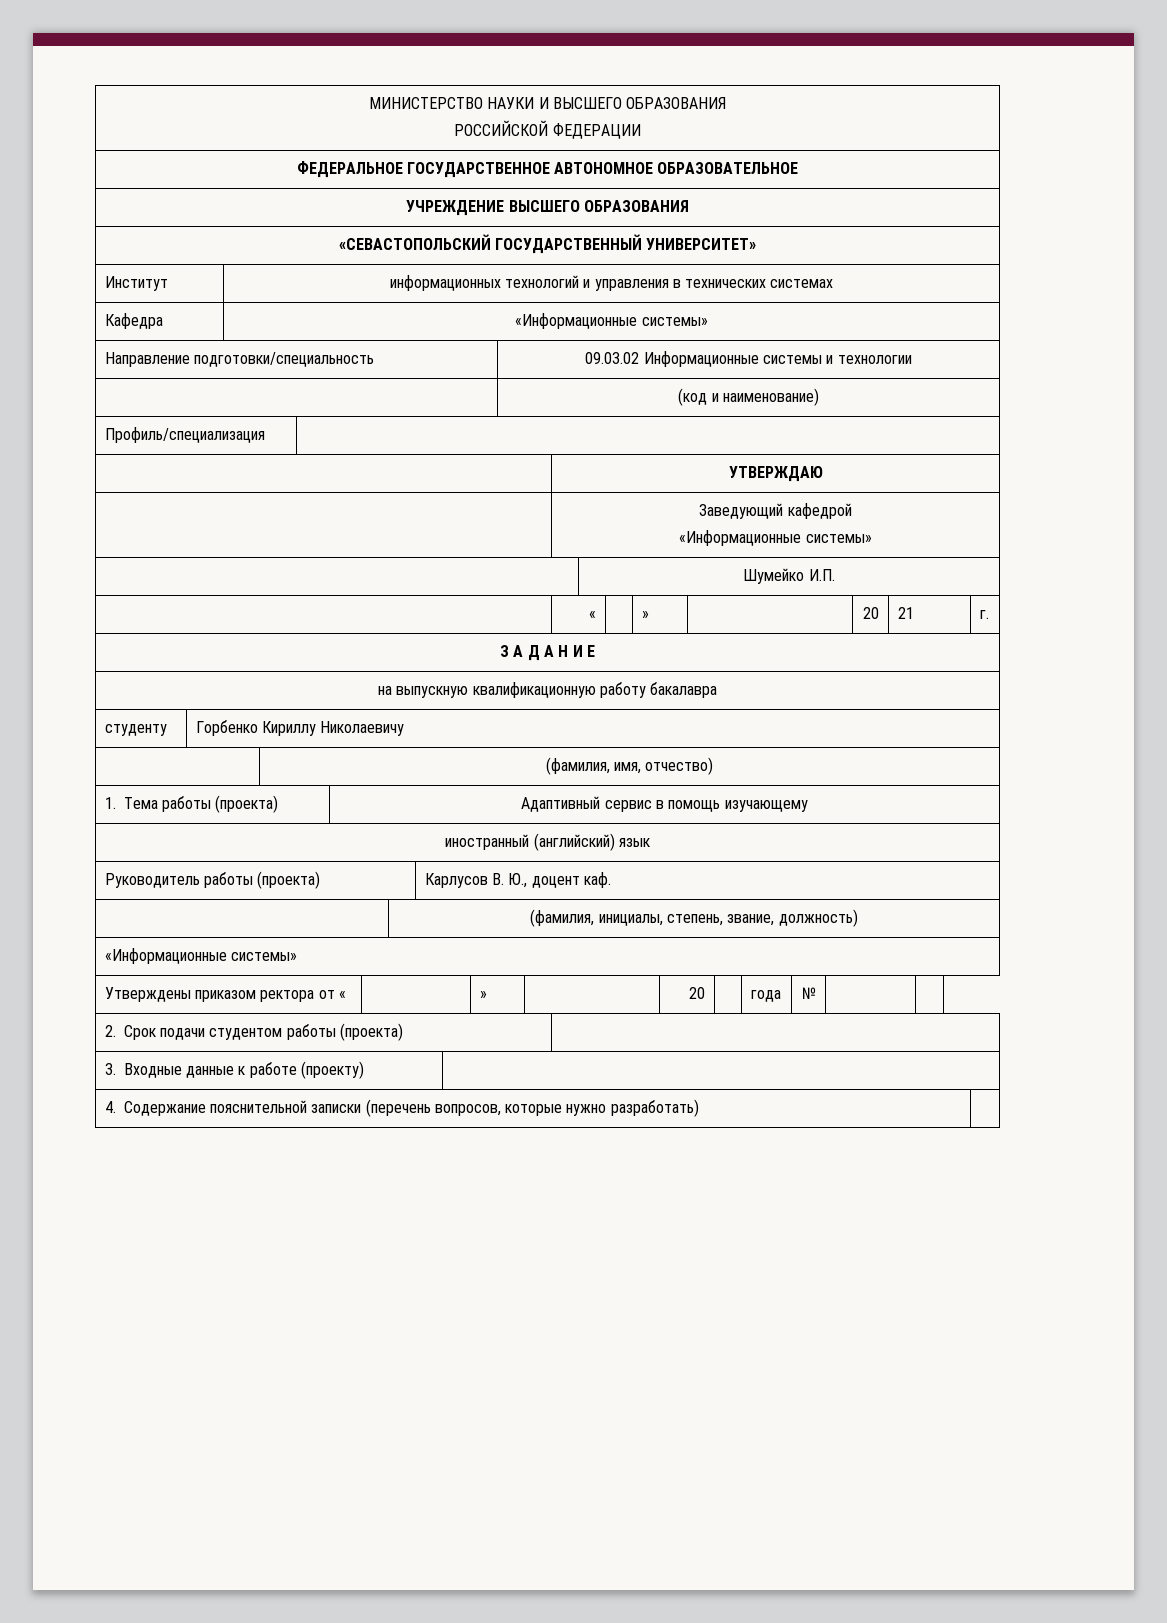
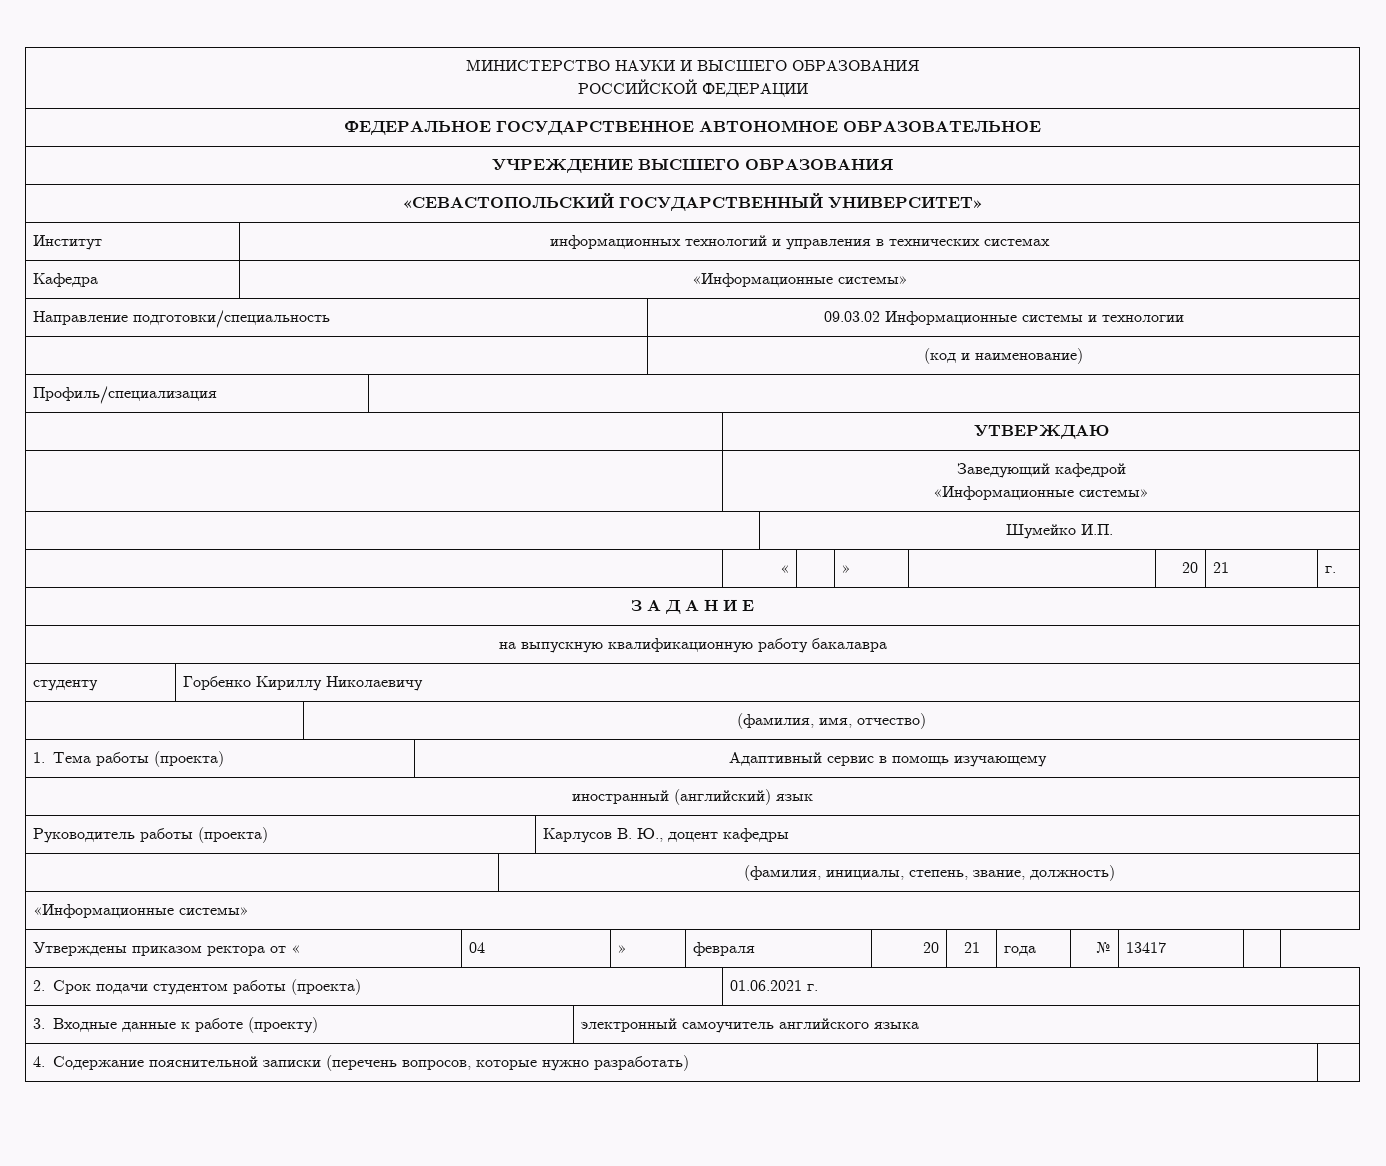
[583,872,611,888] каф. -> [722,828,789,842] кафедры
[479,991,487,999] [689,987,706,999] | » | | 20 | -> [468,942,485,953] [617,945,627,953] [692,942,755,956] [923,942,940,953] [963,942,980,953] 04 | » | февраля | 20 | 21
(817, 993) none -> [1125,942,1166,953] 13417
(403, 1032) none -> [729,980,818,991] 01.06.2021 г.
(364, 1070) none -> [580,1018,919,1033] электронный самоучитель английского языка

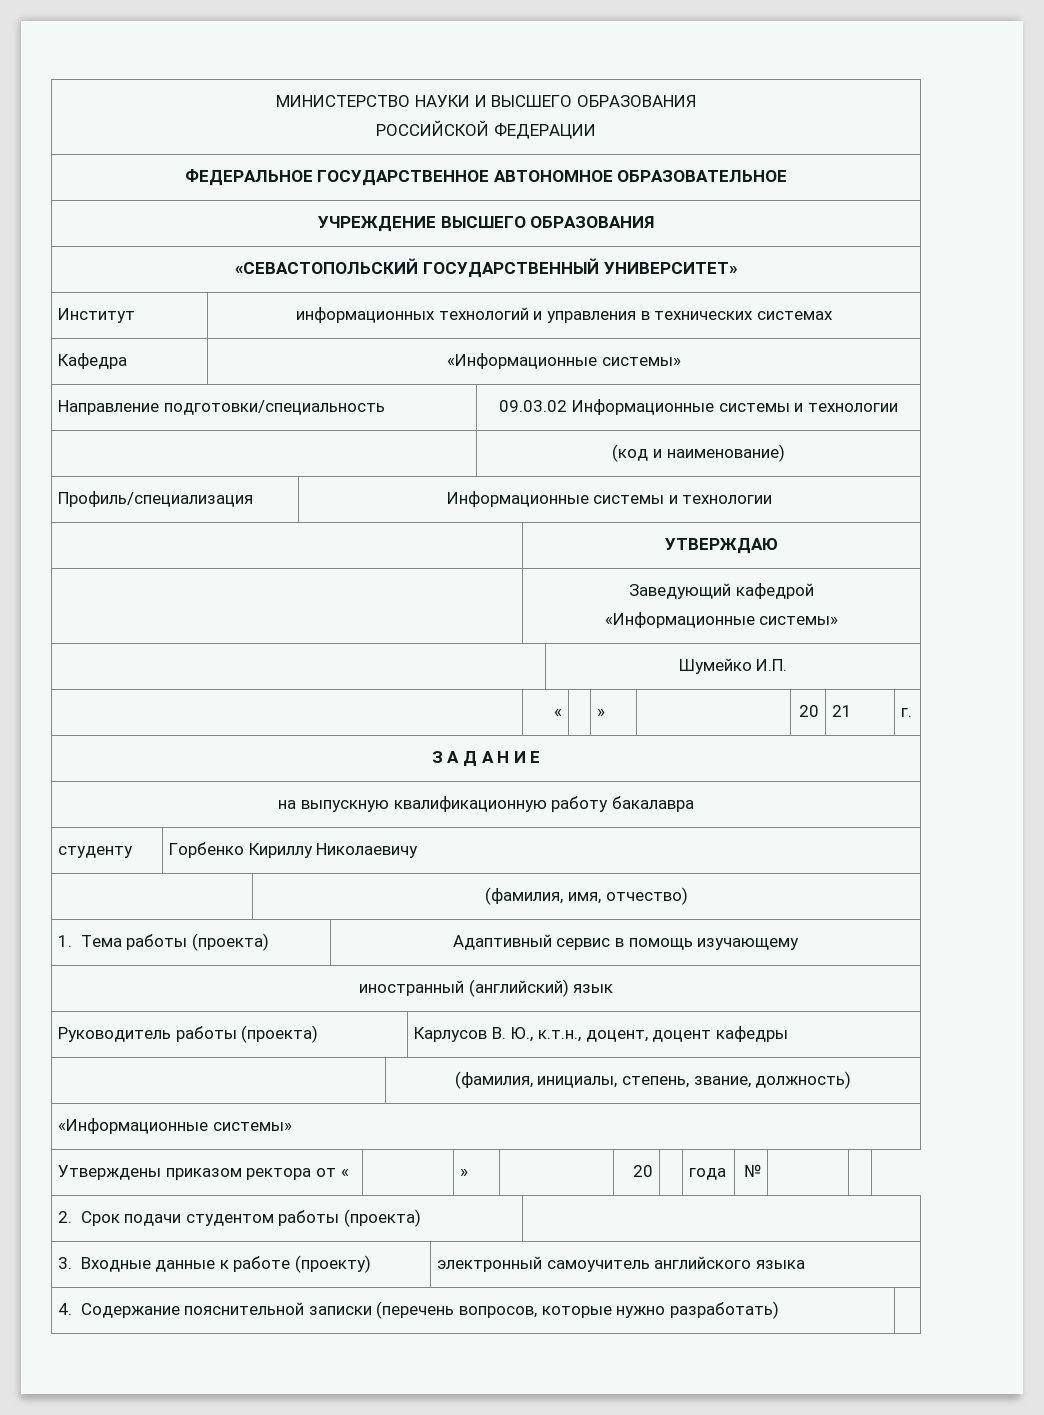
(217, 395) none -> [446,491,773,507] Информационные системы и технологии
(663, 835) none -> [537,1030,648,1042] к.т.н., доцент,
[468,942,485,953] [617,945,627,953] [692,942,755,956] [923,942,940,953] [963,942,980,953] 04 | » | февраля | 20 | 21 -> [460,1169,469,1177] [632,1165,653,1177] | » | | 20 |
[1125,942,1166,953] 13417 -> (761, 1170) none
[729,980,818,991] 01.06.2021 г. -> (422, 1218) none

